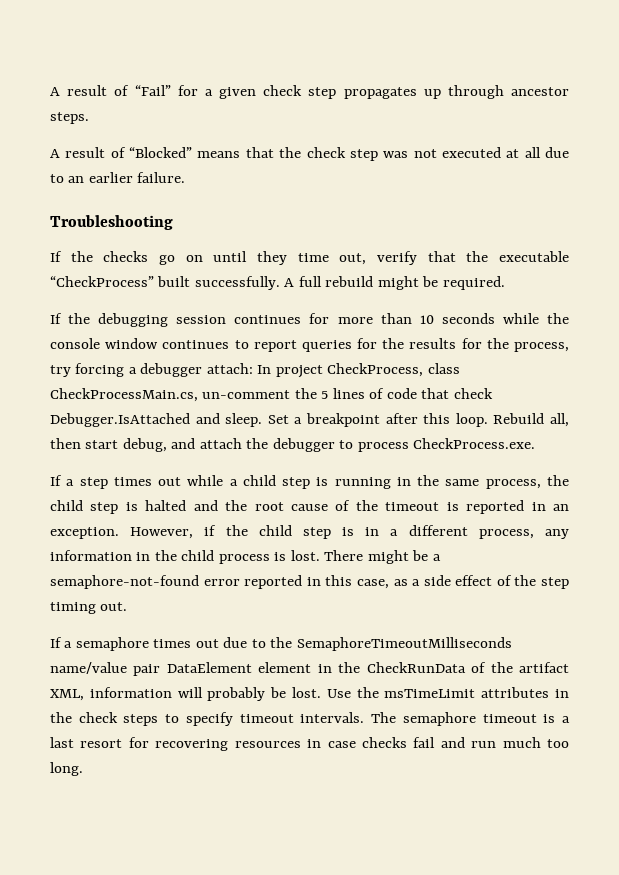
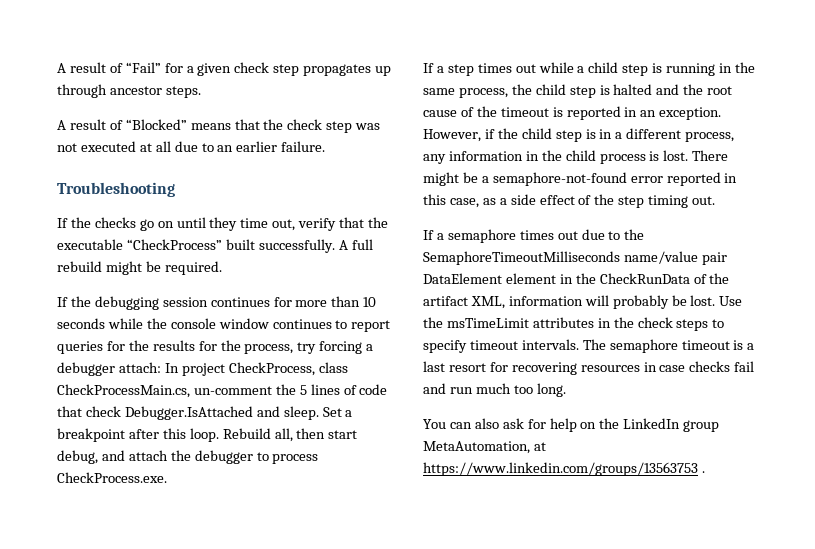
(83, 769) none -> [423,418,720,432] [423,441,546,454] [423,462,705,476] // You can also ask for help on the LinkedIn group MetaAutomation, at https://www.linkedin.com/groups/13563753 .

